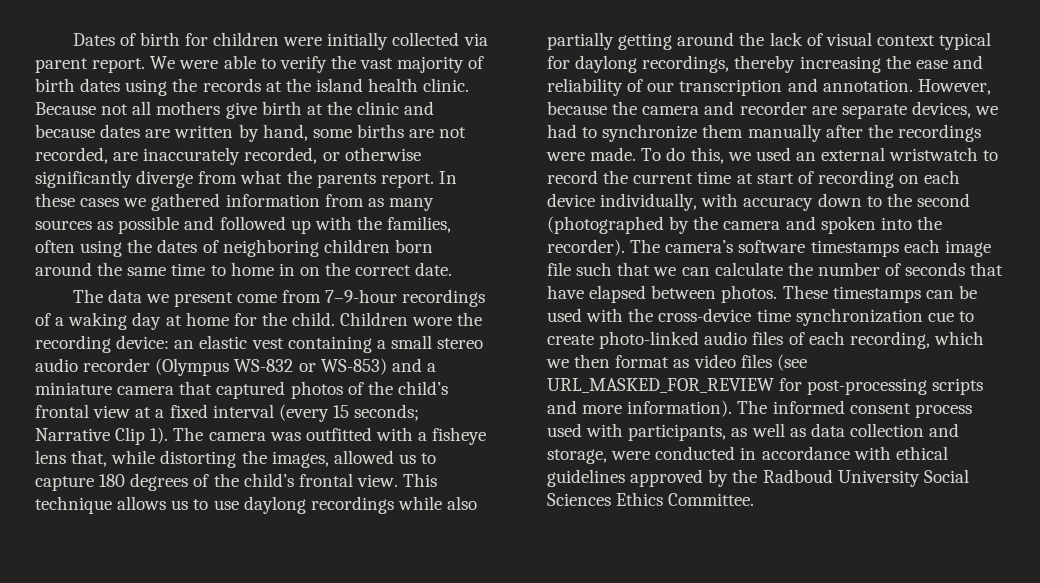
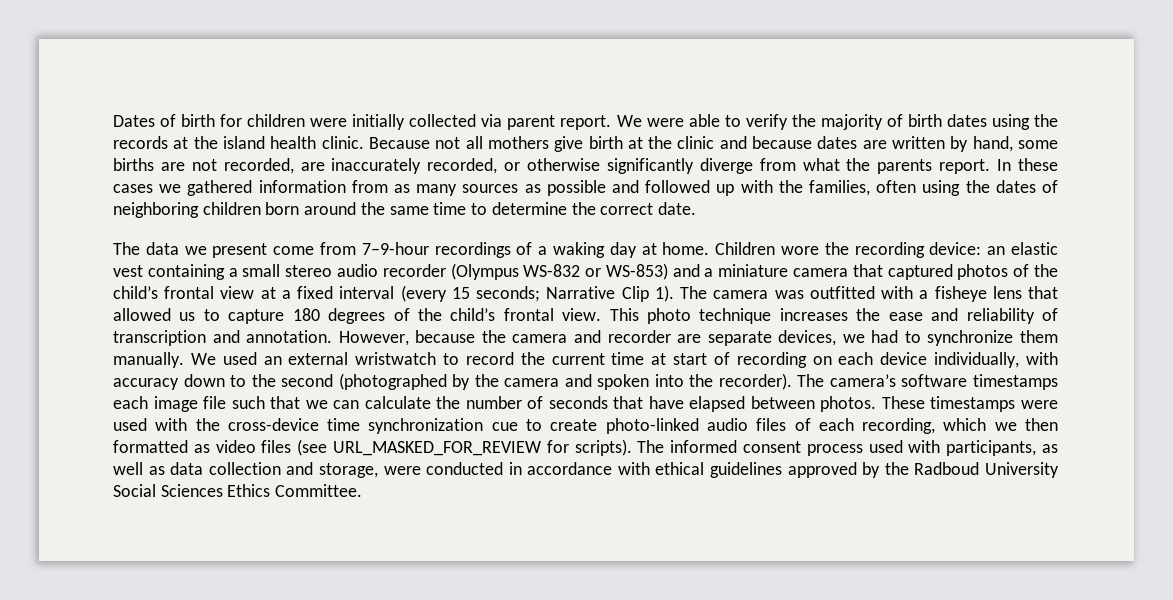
[360,58,394,69] vast -> (816, 120) none
[230,262,320,276] home in on -> [491,202,567,215] determine
[185,312,336,326] home for the child. -> [662,242,710,255] home.
[71,450,329,468] that, while distorting the images, -> [1027,286,1058,299] that
[35,496,478,514] [547,32,992,50] [547,55,881,73] technique allows us to use daylong recordings while also partially getting around the lack of visual context typical for daylong recordings, thereby increasing -> [647,308,848,324] photo technique increases
[647,82,675,92] our -> (1059, 314) none
[747,124,981,142] [546,147,751,164] manually after the recordings were made. To do this, we -> [113,352,216,368] manually. We
[925,285,977,299] can be -> [1020,400,1058,409] were
[615,355,670,368] format -> [113,440,188,453] formatted
[807,378,984,395] [547,400,733,417] post-processing scripts and more information). -> [574,439,632,456] scripts).

